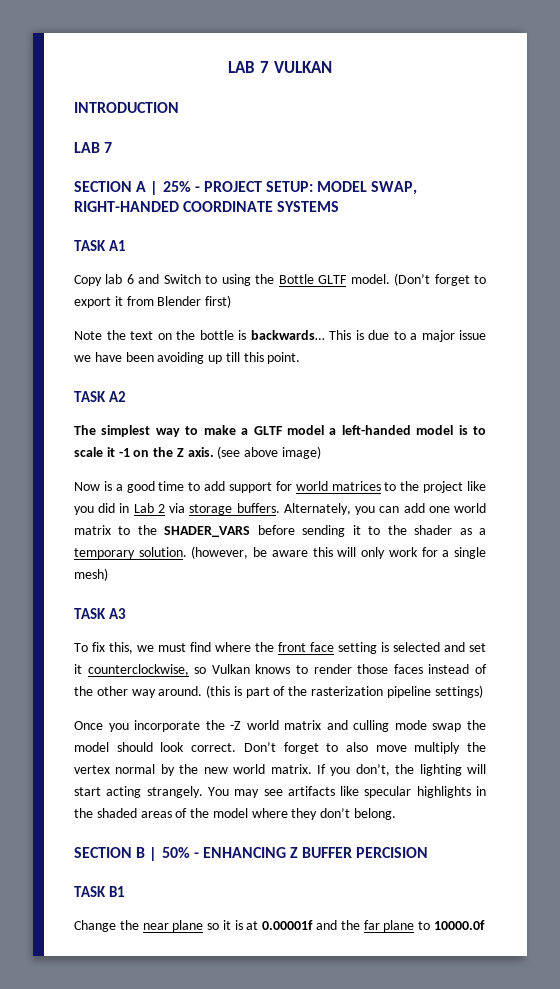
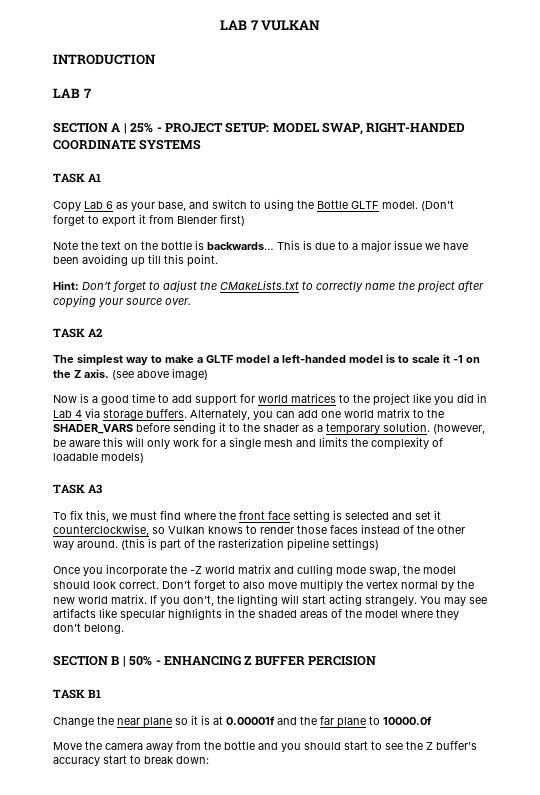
[105,274,201,284] lab 6 and Switch -> [84,199,247,211] Lab 6 as your base, and switch
(301, 358) none -> [53,280,484,293] [53,295,191,308] // Hint: Don’t forget to adjust the CMakeLists.txt to correctly name the project after copying your source over.
[157,504,165,513] 2 -> [75,410,82,418] 4
[74,568,108,581] mesh) -> [264,437,443,450] [53,453,144,463] mesh and limits the complexity of loadable models)
[432,723,462,732] swap -> [369,567,400,577] swap,
(485, 925) none -> [53,741,477,752] [53,755,209,766] // Move the camera away from the bottle and you should start to see the Z buffer’s accuracy start to break down:

